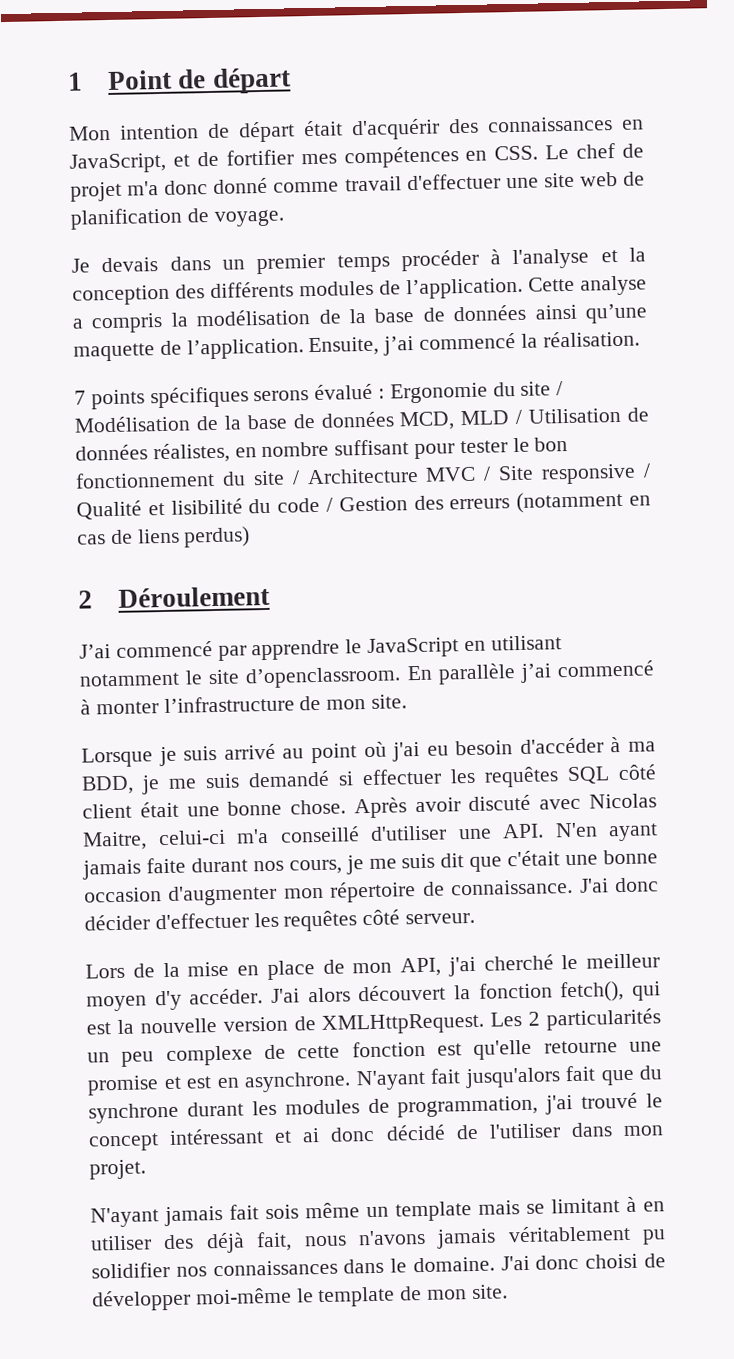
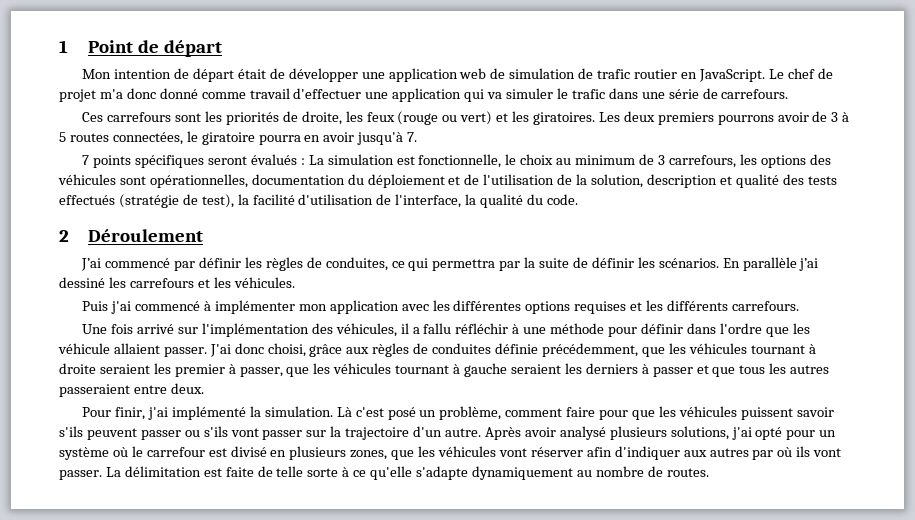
[351,116,644,141] [69,145,539,174] d'acquérir des connaissances en JavaScript, et de fortifier mes compétences en CSS. -> [269,68,765,82] de développer une application web de simulation de trafic routier en JavaScript.
[543,171,646,188] [70,207,285,230] [71,247,646,275] [72,275,647,306] [72,303,648,334] [73,330,640,362] [74,381,564,410] [74,407,649,433] [75,436,569,464] [75,463,652,489] [76,490,651,520] [77,526,251,548] site web de planification de voyage. // Je devais dans un premier temps procéder à l'analyse et la conception des différents modules de l’application. Cette analyse a compris la modélisation de la base de données ainsi qu’une maquette de l’application. Ensuite, j’ai commencé la réalisation. // 7 points spécifiques serons évalué : Ergonomie du site / Modélisation de la base de données MCD, MLD / Utilisation de données réalistes, en nombre suffisant pour tester le bon fonctionnement du site / Architecture MVC / Site responsive / Qualité et lisibilité du code / Gestion des erreurs (notamment en cas de liens perdus) -> [392,88,789,102] [82,111,850,125] [59,131,418,145] [82,154,831,168] [58,174,837,188] [59,194,578,208] application qui va simuler le trafic dans une série de carrefours. // Ces carrefours sont les priorités de droite, les feux (rouge ou vert) et les giratoires. Les deux premiers pourrons avoir de 3 à 5 routes connectées, le giratoire pourra en avoir jusqu'à 7. // 7 points spécifiques seront évalués : La simulation est fonctionnelle, le choix au minimum de 3 carrefours, les options des véhicules sont opérationnelles, documentation du déploiement et de l'utilisation de la solution, description et qualité des tests effectués (stratégie de test), la facilité d'utilisation de l'interface, la qualité du code.
[251,635,562,661] [79,660,655,689] [80,694,408,715] [81,736,656,768] [81,764,657,795] [82,793,657,819] [82,822,658,851] [82,849,659,880] [84,877,660,906] [84,909,476,932] [85,953,660,981] [86,980,661,1012] [86,1008,661,1035] [87,1039,662,1067] [87,1065,662,1096] [88,1092,663,1124] [88,1122,664,1152] [89,1159,146,1180] [90,1196,665,1228] [90,1224,666,1254] [91,1253,666,1279] [92,1284,508,1312] apprendre le JavaScript en utilisant notamment le site d’openclassroom. En parallèle j’ai commencé à monter l’infrastructure de mon site. // Lorsque je suis arrivé au point où j'ai eu besoin d'accéder à ma BDD, je me suis demandé si effectuer les requêtes SQL côté client était une bonne chose. Après avoir discuté avec Nicolas Maitre, celui-ci m'a conseillé d'utiliser une API. N'en ayant jamais faite durant nos cours, je me suis dit que c'était une bonne occasion d'augmenter mon répertoire de connaissance. J'ai donc décider d'effectuer les requêtes côté serveur. // Lors de la mise en place de mon API, j'ai cherché le meilleur moyen d'y accéder. J'ai alors découvert la fonction fetch(), qui est la nouvelle version de XMLHttpRequest. Les 2 particularités un peu complexe de cette fonction est qu'elle retourne une promise et est en asynchrone. N'ayant fait jusqu'alors fait que du synchrone durant les modules de programmation, j'ai trouvé le concept intéressant et ai donc décidé de l'utiliser dans mon projet. // N'ayant jamais fait sois même un template mais se limitant à en utiliser des déjà fait, nous n'avons jamais véritablement pu solidifier nos connaissances dans le domaine. J'ai donc choisi de développer moi-même le template de mon site. -> [198,257,819,271] [59,277,295,288] [82,300,799,314] [82,323,810,337] [58,343,816,357] [59,363,830,377] [59,383,204,397] [82,406,834,420] [59,426,837,440] [59,446,842,460] [59,466,709,480] définir les règles de conduites, ce qui permettra par la suite de définir les scénarios. En parallèle j’ai dessiné les carrefours et les véhicules. // Puis j'ai commencé à implémenter mon application avec les différentes options requises et les différents carrefours. // Une fois arrivé sur l'implémentation des véhicules, il a fallu réfléchir à une méthode pour définir dans l'ordre que les véhicule allaient passer. J'ai donc choisi, grâce aux règles de conduites définie précédemment, que les véhicules tournant à droite seraient les premier à passer, que les véhicules tournant à gauche seraient les derniers à passer et que tous les autres passeraient entre deux. // Pour finir, j'ai implémenté la simulation. Là c'est posé un problème, comment faire pour que les véhicules puissent savoir s'ils peuvent passer ou s'ils vont passer sur la trajectoire d'un autre. Après avoir analysé plusieurs solutions, j'ai opté pour un système où le carrefour est divisé en plusieurs zones, que les véhicules vont réserver afin d'indiquer aux autres par où ils vont passer. La délimitation est faite de telle sorte à ce qu'elle s'adapte dynamiquement au nombre de routes.

